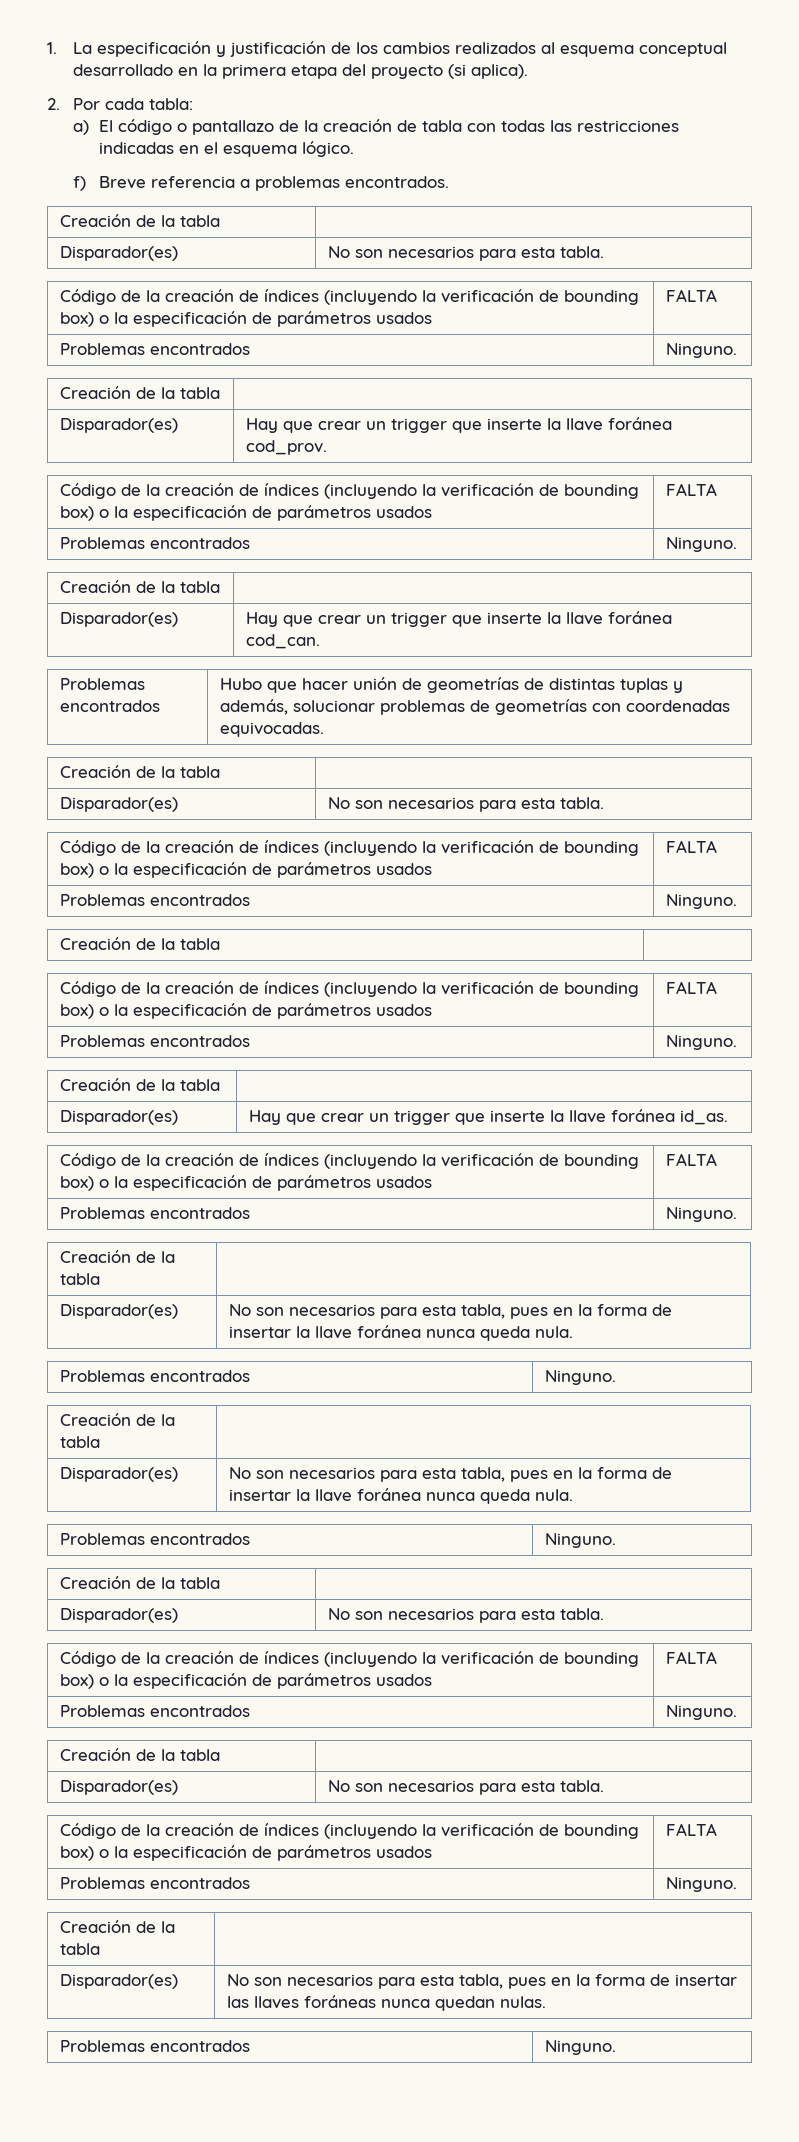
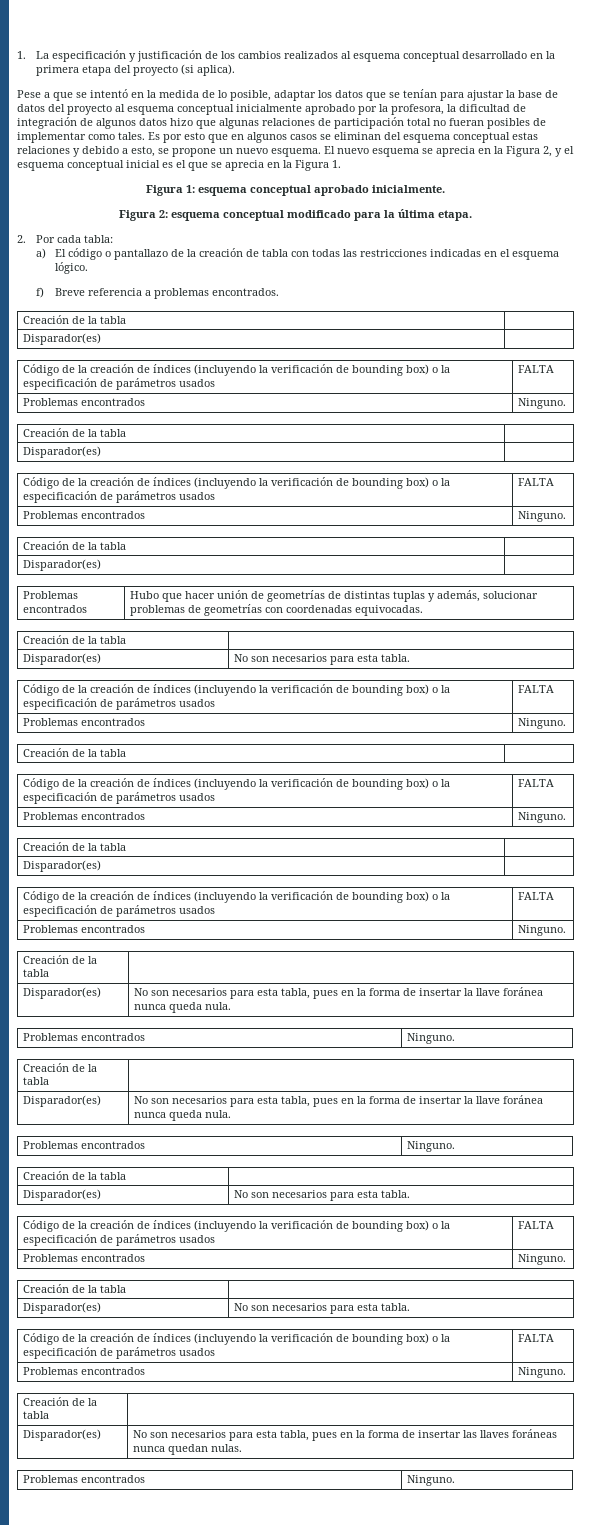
(528, 71) none -> [17,89,558,101] [17,104,526,115] [17,117,546,129] [17,132,538,143] [17,146,574,157] [17,160,341,171] [146,185,445,196] [119,209,472,221] // Pese a que se intentó en la medida de lo posible, adaptar los datos que se tenían para ajustar la base de datos del proyecto al esquema conceptual inicialmente aprobado por la profesora, la dificultad de integración de algunos datos hizo que algunas relaciones de participación total no fueran posibles de implementar como tales. Es por esto que en algunos casos se eliminan del esquema conceptual estas relaciones y debido a esto, se propone un nuevo esquema. El nuevo esquema se aprecia en la Figura 2, y el esquema conceptual inicial es el que se aprecia en la Figura 1. // Figura 1: esquema conceptual aprobado inicialmente. // Figura 2: esquema conceptual modificado para la última etapa.
[327,246,604,261] No son necesarios para esta tabla. -> (101, 339) none
[245,417,672,433] [245,440,327,455] Hay que crear un trigger que inserte la llave foránea cod_prov. -> (101, 452) none
[245,611,672,627] [245,634,320,649] Hay que crear un trigger que inserte la llave foránea cod_can. -> (101, 565) none
[248,1109,728,1125] Hay que crear un trigger que inserte la llave foránea id_as. -> (101, 866) none

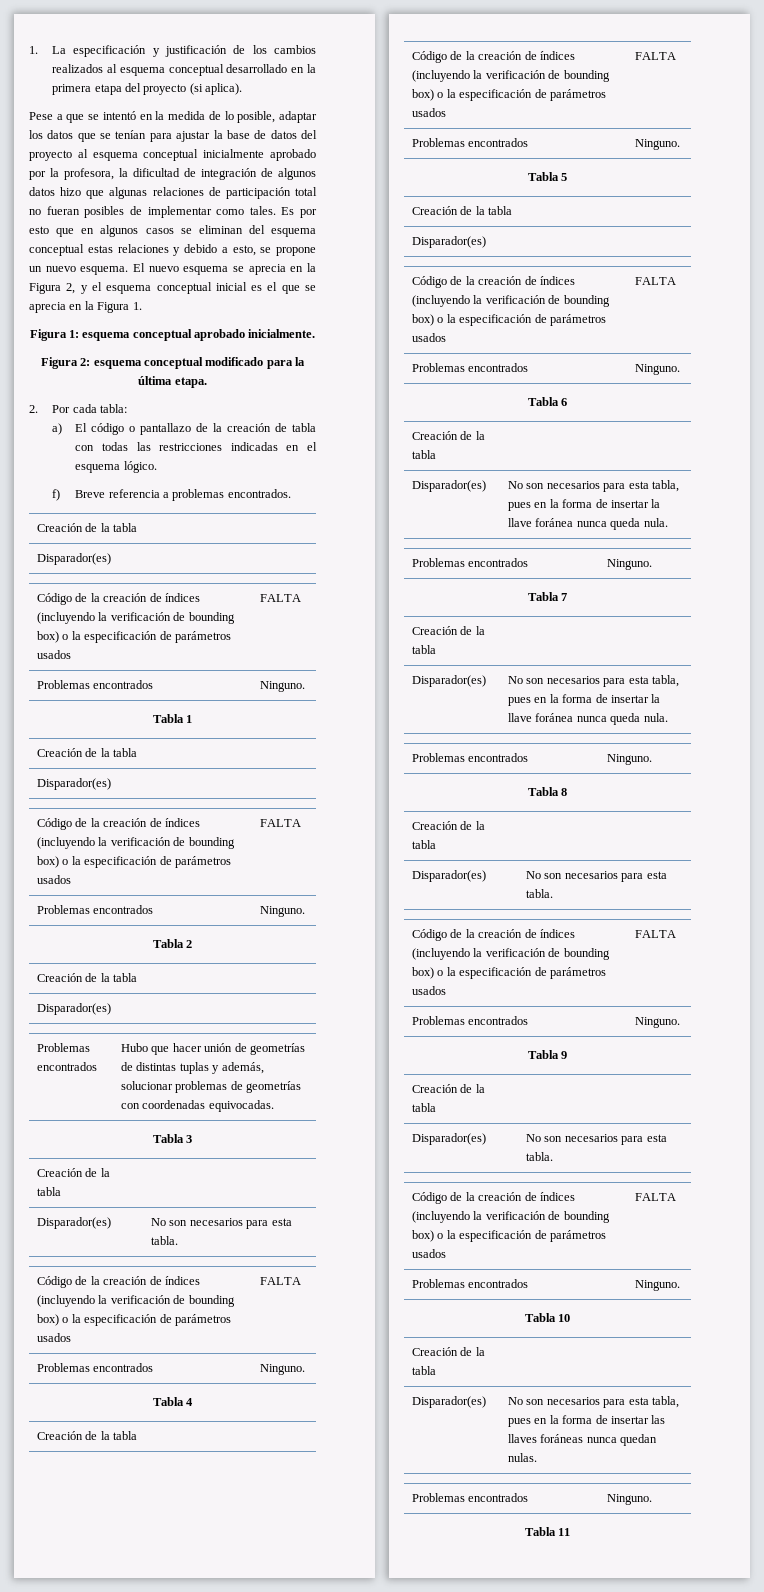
(566, 403) none -> [152,714,193,723] // Tabla 1
(566, 516) none -> [152,939,193,948] // Tabla 2
(423, 610) none -> [152,1134,193,1143] // Tabla 3
(566, 723) none -> [152,1397,194,1406] // Tabla 4
(566, 817) none -> [527,172,568,181] // Tabla 5
(566, 930) none -> [527,397,568,406] // Tabla 6
(455, 1038) none -> [527,592,568,601] // Tabla 7
(455, 1146) none -> [527,787,568,796] // Tabla 8
(566, 1259) none -> [527,1050,568,1059] // Tabla 9
(566, 1372) none -> [524,1313,571,1322] // Tabla 10
(455, 1480) none -> [524,1527,571,1536] // Tabla 11

